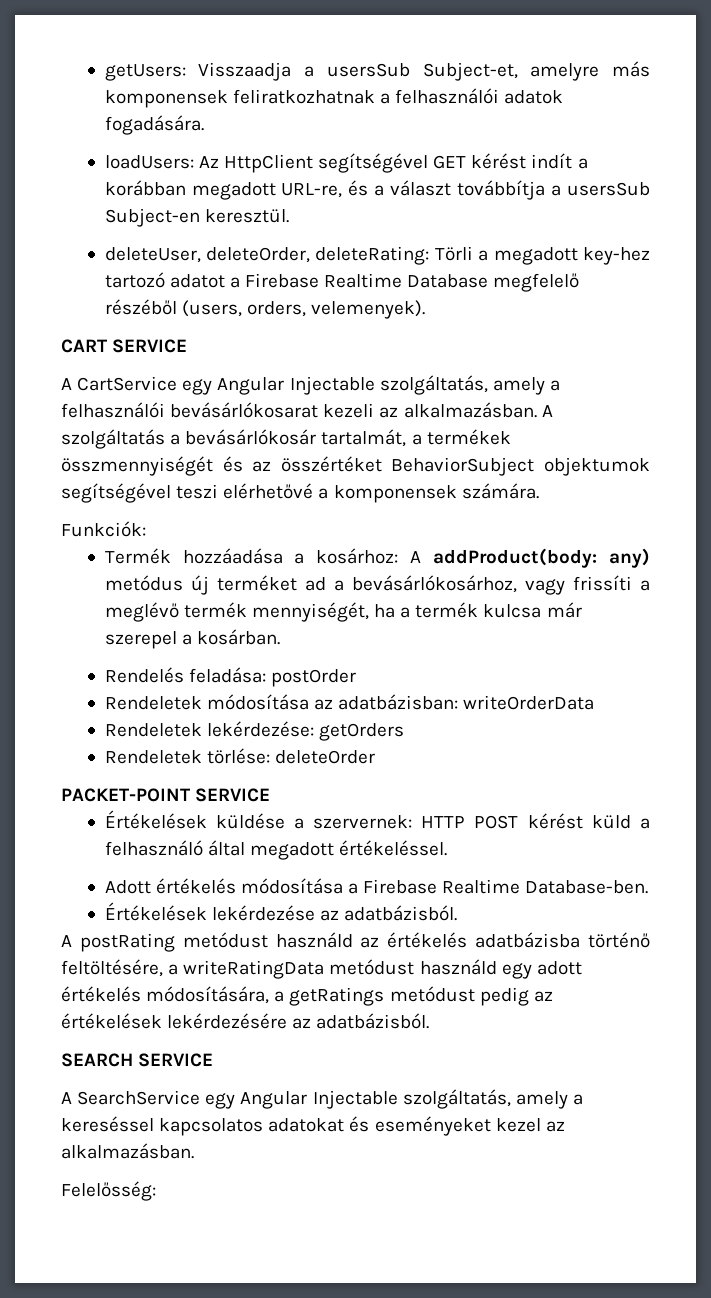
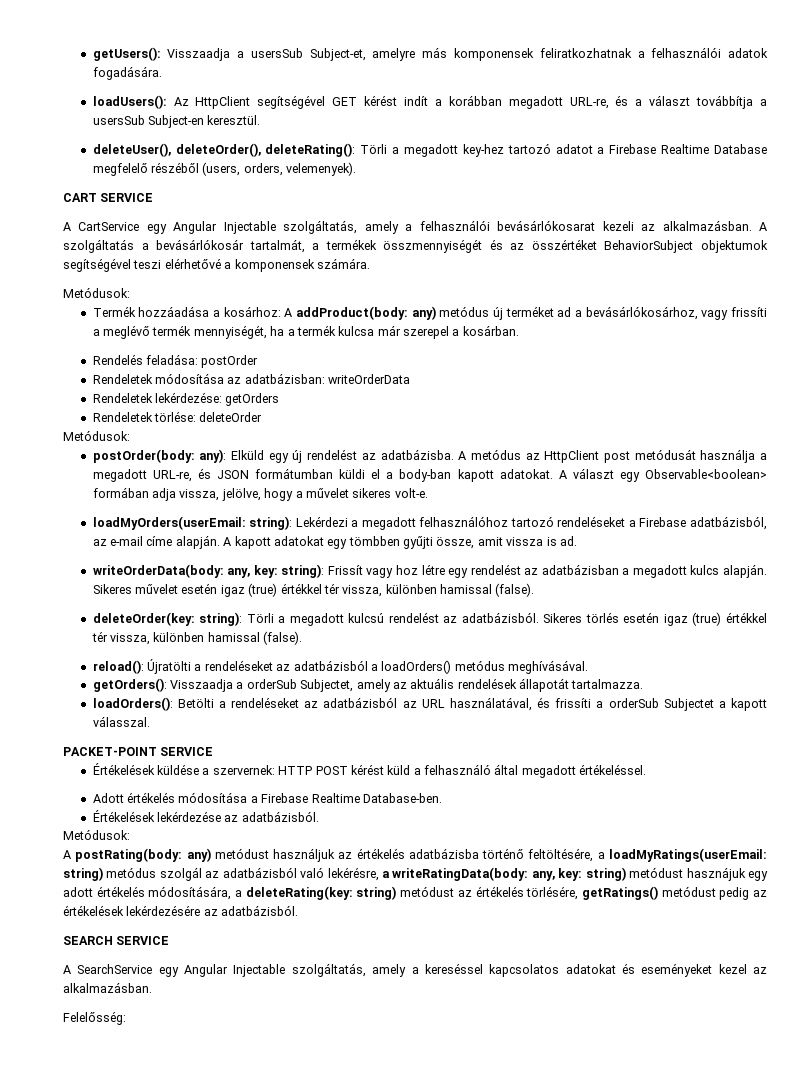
[104,64,186,81] getUsers: -> [92,47,161,61] getUsers():
[104,155,194,169] loadUsers: -> [92,95,167,109] loadUsers():
[104,246,430,265] deleteUser, deleteOrder, deleteRating: -> [92,143,356,157] deleteUser(), deleteOrder(), deleteRating():
[61,521,146,537] Funkciók: -> [63,287,130,298] Metódusok:
(375, 757) none -> [63,430,130,441] [92,449,768,463] [92,468,767,482] [92,487,428,501] [92,516,767,530] [92,535,577,549] [92,564,767,578] [92,583,535,597] [92,612,767,626] [91,631,303,645] [92,659,589,674] [92,678,644,692] [92,697,768,711] [92,716,150,727] // Metódusok: // postOrder(body: any): Elküld egy új rendelést az adatbázisba. A metódus az HttpClient post metódusát használja a megadott URL-re, és JSON formátumban küldi el a body-ban kapott adatokat. A választ egy Observable<boolean> formában adja vissza, jelölve, hogy a művelet sikeres volt-e. // loadMyOrders(userEmail: string): Lekérdezi a megadott felhasználóhoz tartozó rendeléseket a Firebase adatbázisból, az e-mail címe alapján. A kapott adatokat egy tömbben gyűjti össze, amit vissza is ad. // writeOrderData(body: any, key: string): Frissít vagy hoz létre egy rendelést az adatbázisban a megadott kulcs alapján. Sikeres művelet esetén igaz (true) értékkel tér vissza, különben hamissal (false). // deleteOrder(key: string): Törli a megadott kulcsú rendelést az adatbázisból. Sikeres törlés esetén igaz (true) értékkel tér vissza, különben hamissal (false). // reload(): Újratölti a rendeléseket az adatbázisból a loadOrders() metódus meghívásával. // getOrders(): Visszaadja a orderSub Subjectet, amely az aktuális rendelések állapotát tartalmazza. // loadOrders(): Betölti a rendeléseket az adatbázisból az URL használatával, és frissíti a orderSub Subjectet a kapott válasszal.
[61,932,353,952] // A postRating metódust használd -> [63,829,130,840] [63,848,336,862] // Metódusok: // A postRating(body: any) metódust használjuk
[183,959,497,979] writeRatingData metódust használd -> [608,848,767,862] [63,867,746,881] loadMyRatings(userEmail: string) metódus szolgál az adatbázisból való lekérésre, a writeRatingData(body: any, key: string) metódust hasznájuk
[289,987,385,1006] getRatings -> [245,886,658,900] deleteRating(key: string) metódust az értékelés törlésére, getRatings()

